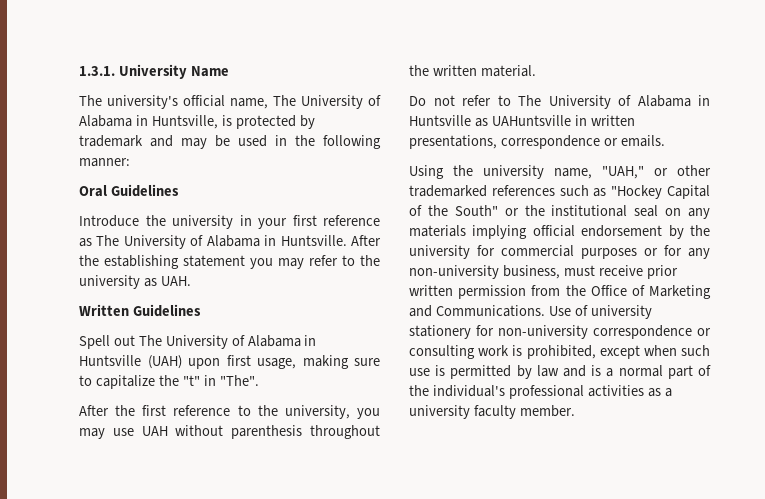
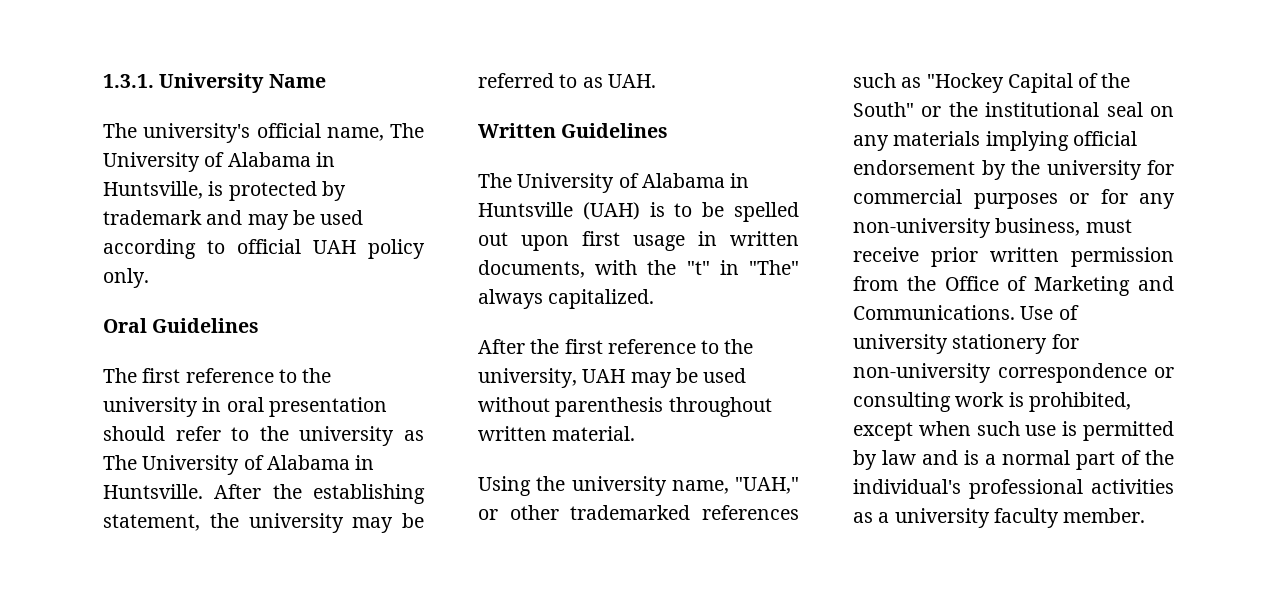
[275,135,381,149] [79,158,130,167] [79,184,179,197] [79,215,380,229] in the following manner: // Oral Guidelines // Introduce the university in your first reference -> [103,239,425,259] [103,268,149,288] [103,318,260,333] [103,368,332,383] [103,397,387,417] [103,426,395,446] according to official UAH policy only. // Oral Guidelines // The first reference to the university in oral presentation should refer to the university
[183,255,380,269] [79,275,140,289] statement you may refer to the university -> [103,513,424,533] [478,73,578,88] statement, the university may be referred to
[79,335,135,349] Spell out -> (669, 130) none
[188,355,380,369] [79,375,259,389] upon first usage, making sure to capitalize the "t" in "The". -> [649,202,799,222] [478,231,799,251] [478,260,799,278] [478,289,655,309] is to be spelled out upon first usage in written documents, with the "t" in "The" always capitalized.
[357,408,381,419] [79,426,168,439] you may use UAH -> [582,368,747,388] UAH may be used
[409,65,429,76] the -> (772, 407) none
[409,95,710,109] [409,115,635,127] [409,135,665,149] // Do not refer to The University of Alabama in Huntsville as UAHuntsville in written presentations, correspondence or emails. -> (636, 433) none

